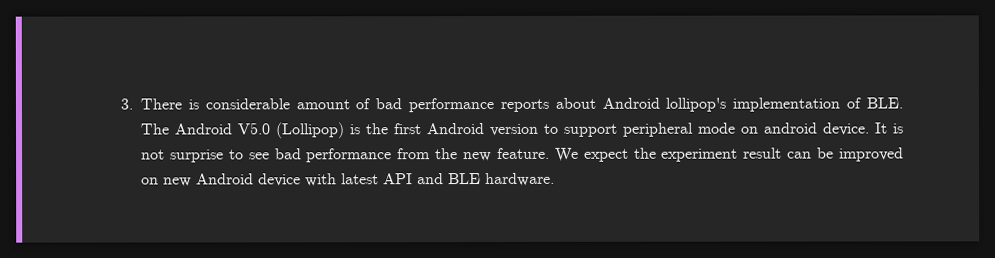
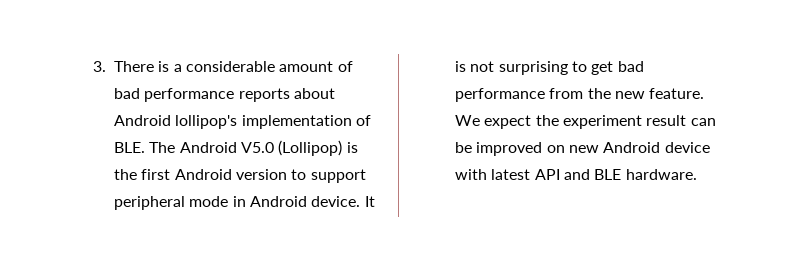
(199, 104) none -> [173,64,182,72] a
[739,122,818,134] on android -> [232,196,307,207] in Android
[169,149,270,163] surprise to see -> [498,61,614,75] surprising to get

